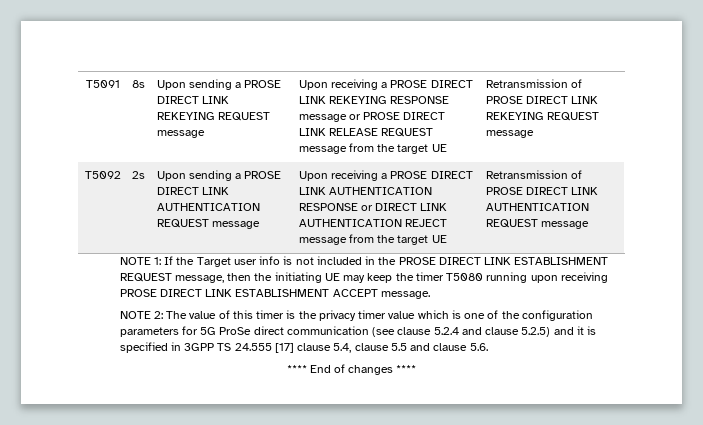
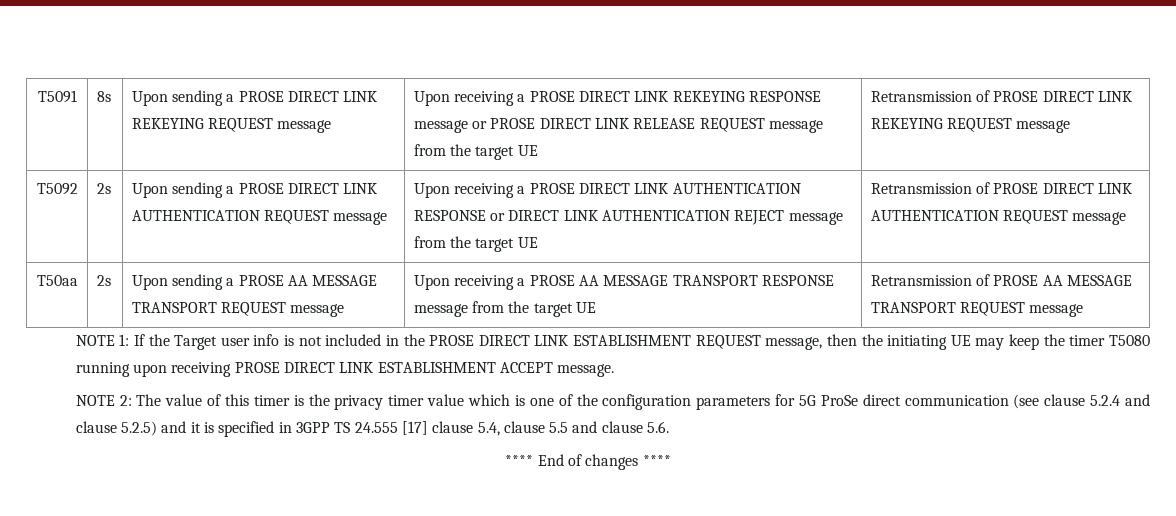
(589, 225) none -> [36,275,78,286] [96,275,111,286] [131,274,378,290] [131,302,345,317] [413,275,835,290] [413,301,597,317] [870,274,1133,286] [870,302,1084,317] // T50aa | 2s | Upon sending a PROSE AA MESSAGE TRANSPORT REQUEST message | Upon receiving a PROSE AA MESSAGE TRANSPORT RESPONSE message from the target UE | Retransmission of PROSE AA MESSAGE TRANSPORT REQUEST message

